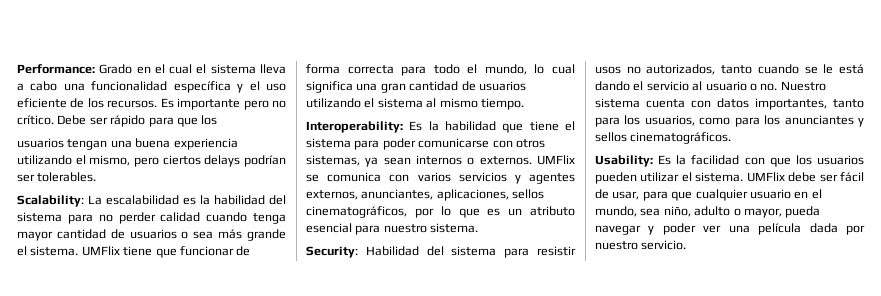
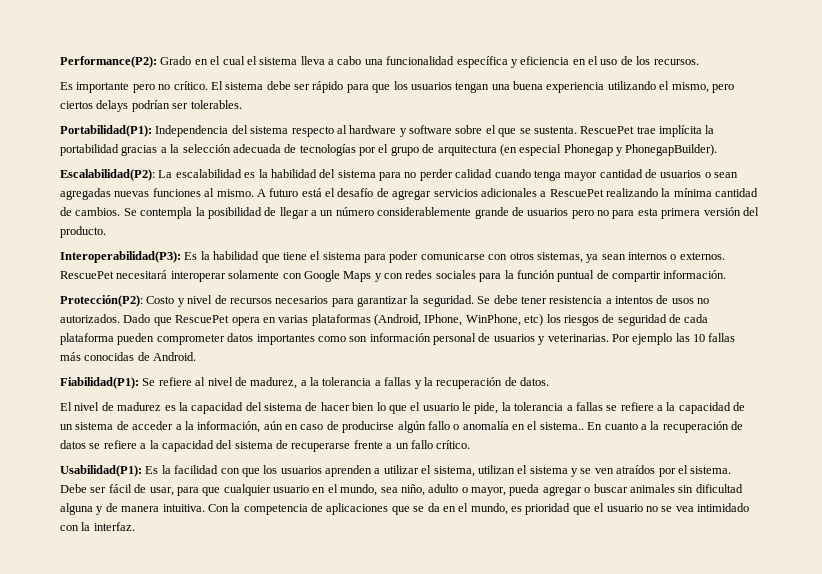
[17,64,95,74] Performance: -> [60,56,157,68] Performance(P2):
(244, 88) none -> [520,56,586,65] eficiencia en
[17,98,67,108] eficiente -> (618, 62) none
(158, 104) none -> (699, 62) //
[57,115,87,125] Debe -> [210,81,291,90] El sistema debe
(218, 120) // -> (408, 85) none
[17,195,84,207] Scalability: -> [60,125,715,137] [60,144,718,156] [60,169,155,181] Portabilidad(P1): Independencia del sistema respecto al hardware y software sobre el que se sustenta. RescuePet trae implícita la portabilidad gracias a la selección adecuada de tecnologías por el grupo de arquitectura (en especial Phonegap y PhonegapBuilder). // Escalabilidad(P2):
[193,229,286,241] [17,246,251,258] [306,64,575,76] [306,81,526,93] [306,98,524,110] [306,121,403,133] sea más grande el sistema. UMFlix tiene que funcionar de forma correcta para todo el mundo, lo cual significa una gran cantidad de usuarios utilizando el sistema al mismo tiempo. // Interoperability: -> [714,172,739,178] [60,188,759,200] [60,207,759,219] [60,226,106,238] [60,251,181,263] sean agregadas nuevas funciones al mismo. A futuro está el desafío de agregar servicios adicionales a RescuePet realizando la mínima cantidad de cambios. Se contempla la posibilidad de llegar a un número considerablemente grande de usuarios pero no para esta primera versión del producto. // Interoperabilidad(P3):
[537,155,575,165] [306,172,575,184] [306,189,545,201] [306,206,575,218] [306,223,479,235] [306,246,576,258] [595,64,864,75] [595,81,826,91] [595,98,864,110] [595,115,864,127] [595,132,732,144] [595,155,653,167] UMFlix se comunica con varios servicios y agentes externos, anunciantes, aplicaciones, sellos cinematográficos, por lo que es un atributo esencial para nuestro sistema. // Security: Habilidad del sistema para resistir usos no autorizados, tanto cuando se le está dando el servicio al usuario o no. Nuestro sistema cuenta con datos importantes, tanto para los usuarios, como para los anunciantes y sellos cinematográficos. // Usability: -> [60,270,727,282] [60,295,710,307] [60,314,709,326] [60,333,736,345] [60,352,197,361] [60,377,549,389] [60,402,746,414] [60,421,743,433] [60,440,471,452] [60,465,142,477] RescuePet necesitará interoperar solamente con Google Maps y con redes sociales para la función puntual de compartir información. // Protección(P2): Costo y nivel de recursos necesarios para garantizar la seguridad. Se debe tener resistencia a intentos de usos no autorizados. Dado que RescuePet opera en varias plataformas (Android, IPhone, WinPhone, etc) los riesgos de seguridad de cada plataforma pueden comprometer datos importantes como son información personal de usuarios y veterinarias. Por ejemplo las 10 fallas más conocidas de Android. // Fiabilidad(P1): Se refiere al nivel de madurez, a la tolerancia a fallas y la recuperación de datos. // El nivel de madurez es la capacidad del sistema de hacer bien lo que el usuario le pide, la tolerancia a fallas se refiere a la capacidad de un sistema de acceder a la información, aún en caso de producirse algún fallo o anomalía en el sistema.. En cuanto a la recuperación de datos se refiere a la capacidad del sistema de recuperarse frente a un fallo crítico. // Usabilidad(P1):
[595,172,817,184] pueden utilizar el sistema. UMFlix debe -> [325,465,732,477] [60,484,87,493] aprenden a utilizar el sistema, utilizan el sistema y se ven atraídos por el sistema. Debe
[595,223,865,235] [595,240,687,250] navegar y poder ver una película dada por nuestro servicio. -> [542,484,743,496] [60,503,749,515] [60,522,135,531] agregar o buscar animales sin dificultad alguna y de manera intuitiva. Con la competencia de aplicaciones que se da en el mundo, es prioridad que el usuario no se vea intimidado con la interfaz.

